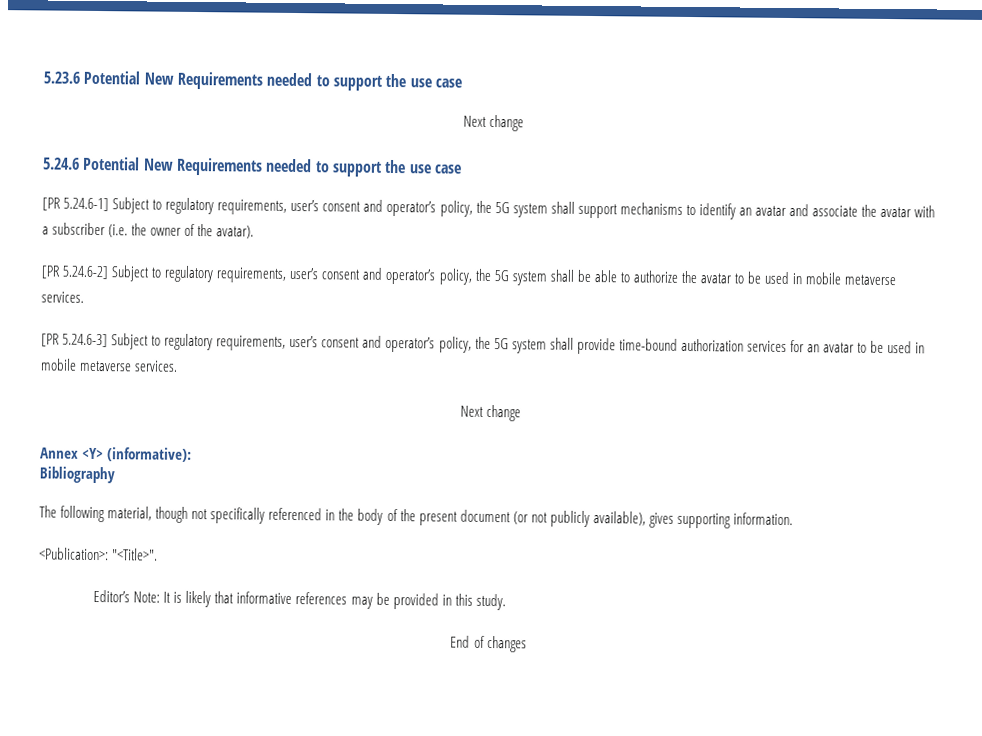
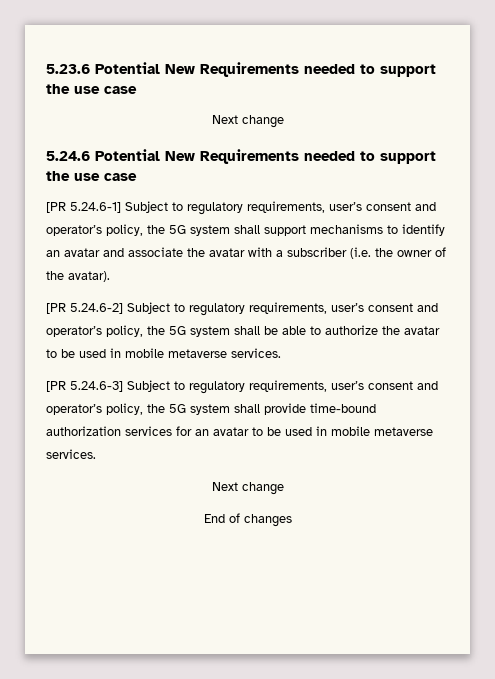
[40,447,193,462] [39,466,115,484] [39,505,793,529] [39,547,159,561] [93,589,506,611] // Annex <Y> (informative): // Bibliography // The following material, though not specifically referenced in the body of the present document (or not publicly available), gives supporting information. // <Publication>: "<Title>". // Editor’s Note: It is likely that informative references may be provided in this study. -> (284, 488) none

